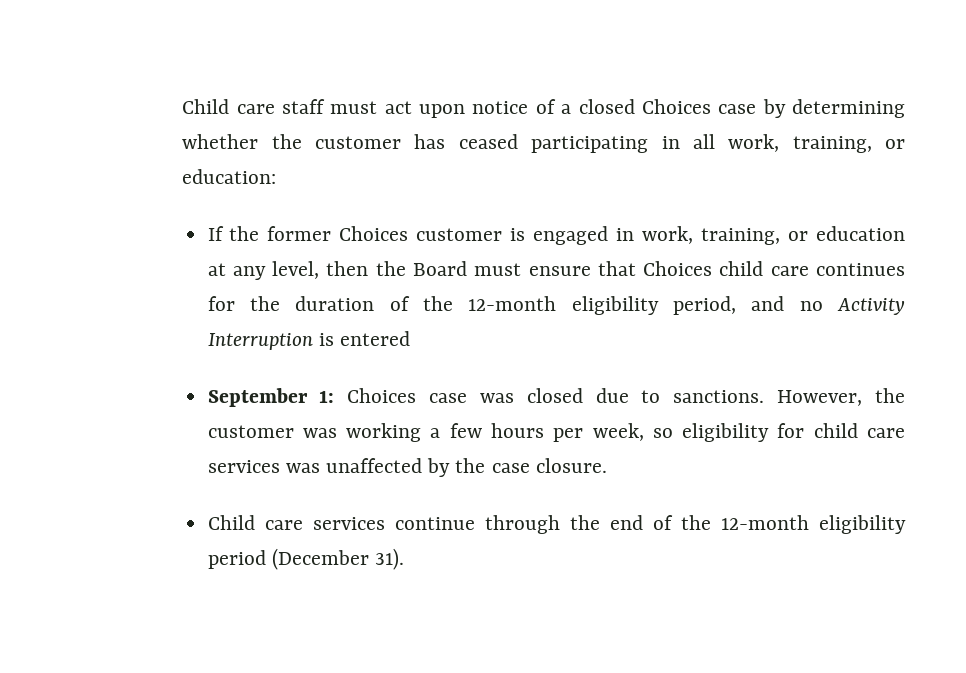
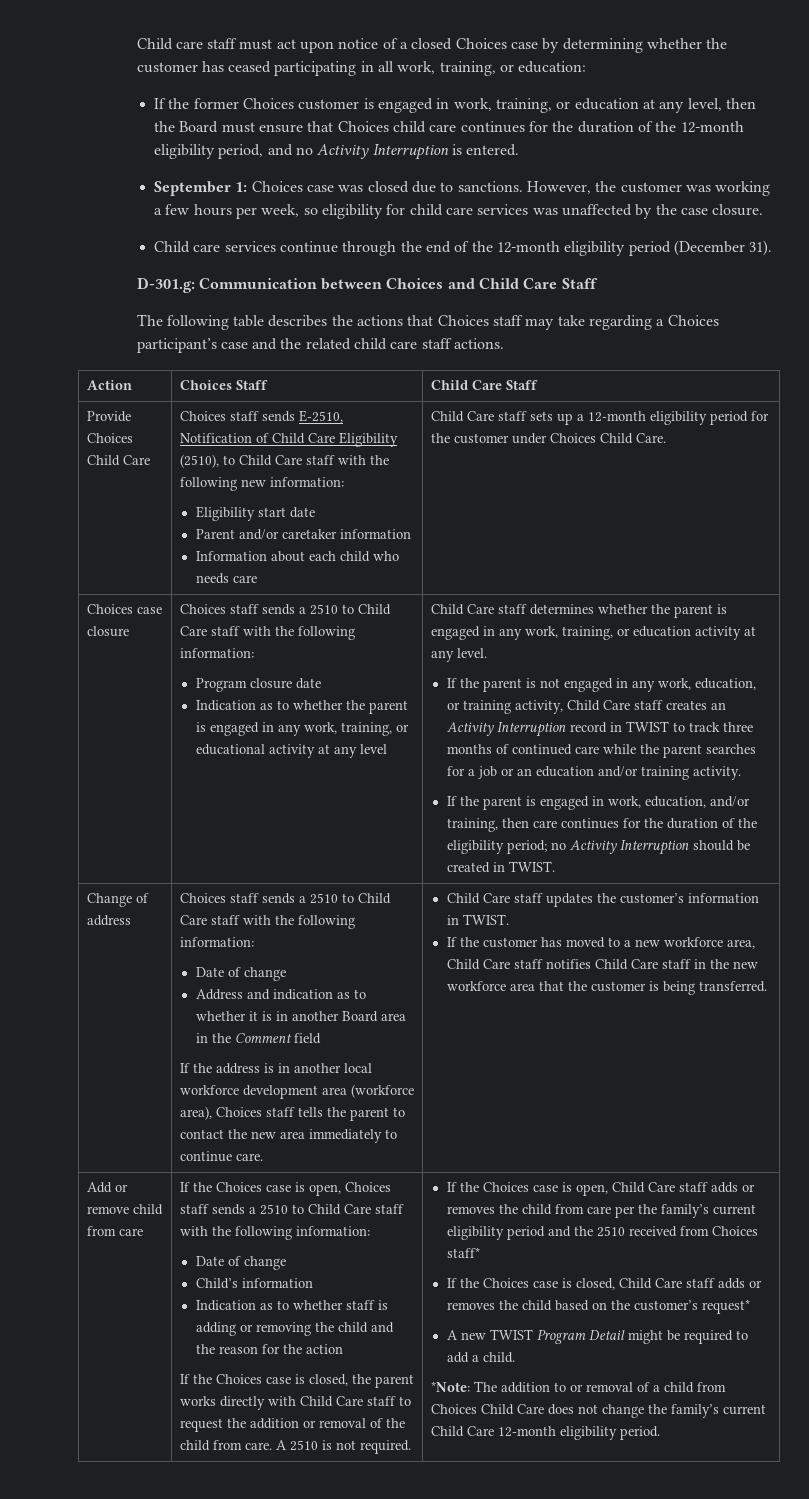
[339,331,410,346] entered -> [466,144,520,156] entered.
(404, 559) none -> [136,277,598,293] [136,314,719,330] [136,338,505,353] [86,380,132,390] [179,380,268,390] [430,380,538,390] [86,411,131,422] [86,433,133,443] [86,455,150,466] [179,410,343,423] [179,432,398,447] [179,454,389,468] [179,477,344,491] [195,506,315,521] [195,529,411,540] [195,551,399,562] [195,573,257,584] [430,411,769,425] [430,433,666,444] [86,604,162,614] [86,626,129,637] [179,604,391,615] [179,626,355,640] [179,648,254,658] [195,678,321,692] [195,700,408,714] [195,722,409,736] [195,744,387,758] [430,604,727,618] [430,626,756,640] [430,648,487,662] [446,678,756,692] [446,700,726,714] [446,721,753,737] [446,744,756,758] [446,766,741,780] [446,796,750,810] [446,818,757,832] [446,840,750,855] [446,861,555,873] [86,893,149,907] [86,915,131,926] [179,893,391,904] [179,915,355,929] [179,937,254,947] [195,967,286,981] [195,989,366,1000] [195,1011,406,1022] [195,1033,321,1044] [179,1063,372,1074] [179,1084,414,1099] [179,1106,405,1121] [179,1129,397,1143] [179,1151,263,1162] [446,893,759,907] [446,914,509,925] [446,937,755,949] [446,959,758,970] [446,981,767,995] [86,1182,128,1193] [86,1204,163,1215] [86,1226,143,1236] [179,1182,391,1196] [179,1204,404,1215] [179,1226,370,1240] [195,1256,286,1270] [195,1278,313,1289] [195,1300,388,1311] [195,1322,394,1336] [195,1344,343,1354] [179,1374,414,1388] [179,1396,411,1410] [179,1418,405,1432] [179,1440,411,1454] [446,1182,755,1196] [446,1204,756,1218] [446,1226,758,1240] [446,1247,480,1258] [446,1278,762,1290] [446,1299,750,1314] [446,1329,748,1344] [446,1352,515,1363] [430,1381,726,1393] [430,1404,766,1418] [430,1426,660,1440] // D-301.g: Communication between Choices and Child Care Staff // The following table describes the actions that Choices staff may take regarding a Choices participant’s case and the related child care staff actions. // Action | Choices Staff | Child Care Staff // Provide Choices Child Care | Choices staff sends E-2510, Notification of Child Care Eligibility (2510), to Child Care staff with the following new information: // Eligibility start date // Parent and/or caretaker information // Information about each child who needs care | Child Care staff sets up a 12-month eligibility period for the customer under Choices Child Care. // Choices case closure | Choices staff sends a 2510 to Child Care staff with the following information: // Program closure date // Indication as to whether the parent is engaged in any work, training, or educational activity at any level | Child Care staff determines whether the parent is engaged in any work, training, or education activity at any level. // If the parent is not engaged in any work, education, or training activity, Child Care staff creates an Activity Interruption record in TWIST to track three months of continued care while the parent searches for a job or an education and/or training activity. // If the parent is engaged in work, education, and/or training, then care continues for the duration of the eligibility period; no Activity Interruption should be created in TWIST. // Change of address | Choices staff sends a 2510 to Child Care staff with the following information: // Date of change // Address and indication as to whether it is in another Board area in the Comment field // If the address is in another local workforce development area (workforce area), Choices staff tells the parent to contact the new area immediately to continue care. | Child Care staff updates the customer’s information in TWIST. // If the customer has moved to a new workforce area, Child Care staff notifies Child Care staff in the new workforce area that the customer is being transferred. // Add or remove child from care | If the Choices case is open, Choices staff sends a 2510 to Child Care staff with the following information: // Date of change // Child’s information // Indication as to whether staff is adding or removing the child and the reason for the action // If the Choices case is closed, the parent works directly with Child Care staff to request the addition or removal of the child from care. A 2510 is not required. | If the Choices case is open, Child Care staff adds or removes the child from care per the family’s current eligibility period and the 2510 received from Choices staff* // If the Choices case is closed, Child Care staff adds or removes the child based on the customer’s request* // A new TWIST Program Detail might be required to add a child. // *Note: The addition to or removal of a child from Choices Child Care does not change the family’s current Child Care 12-month eligibility period.

